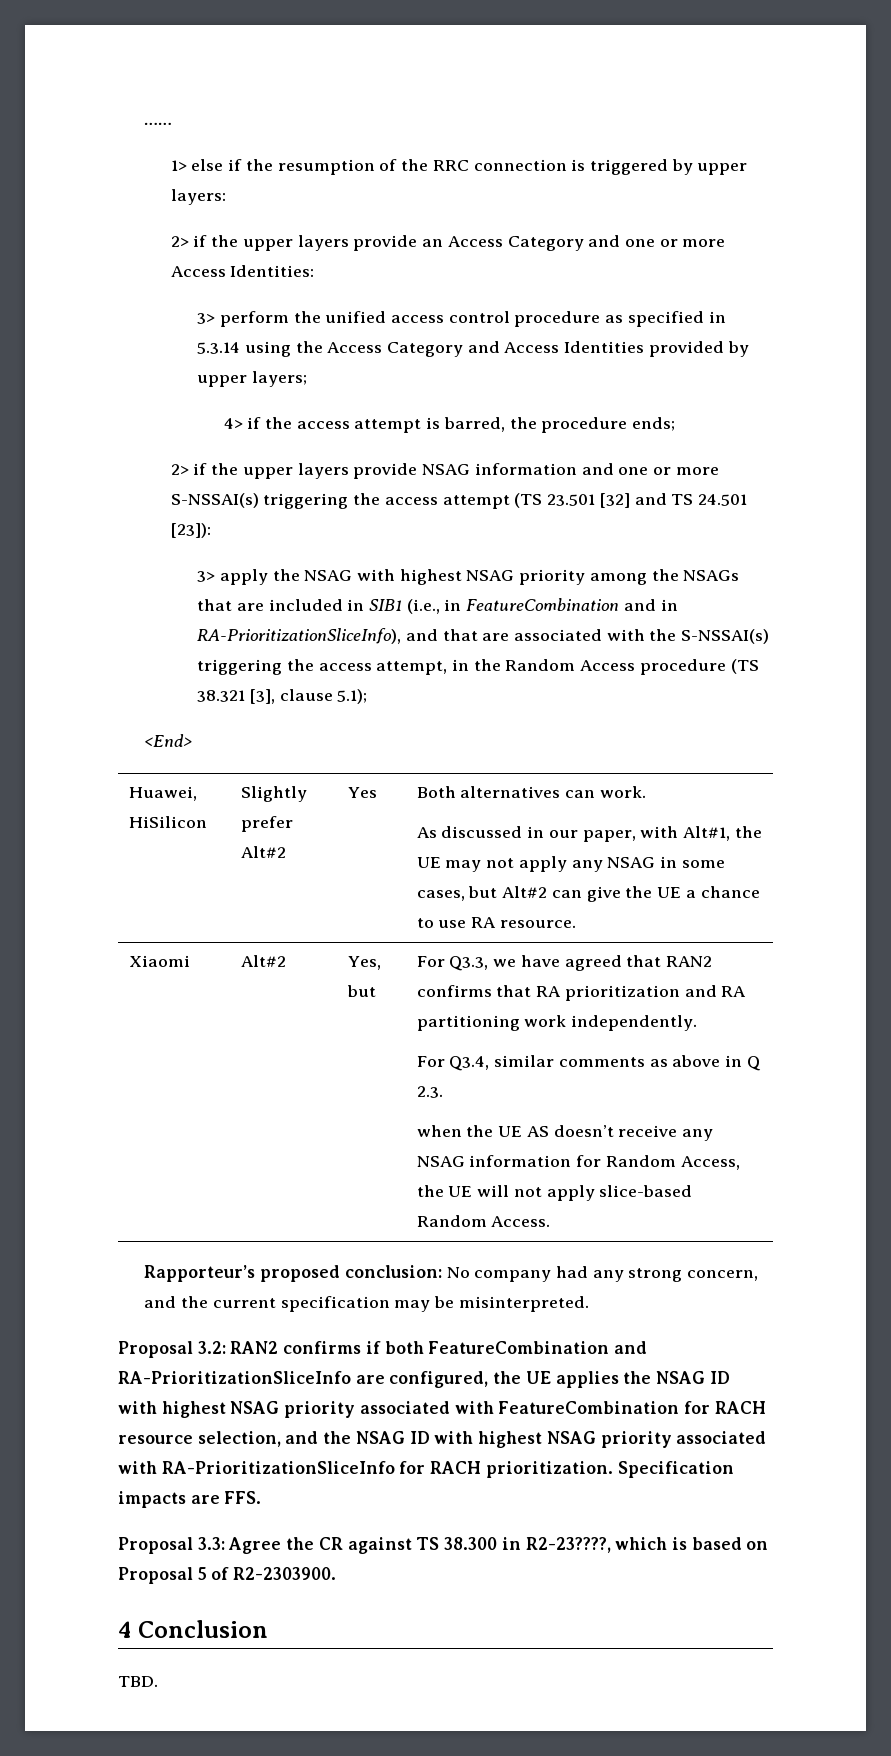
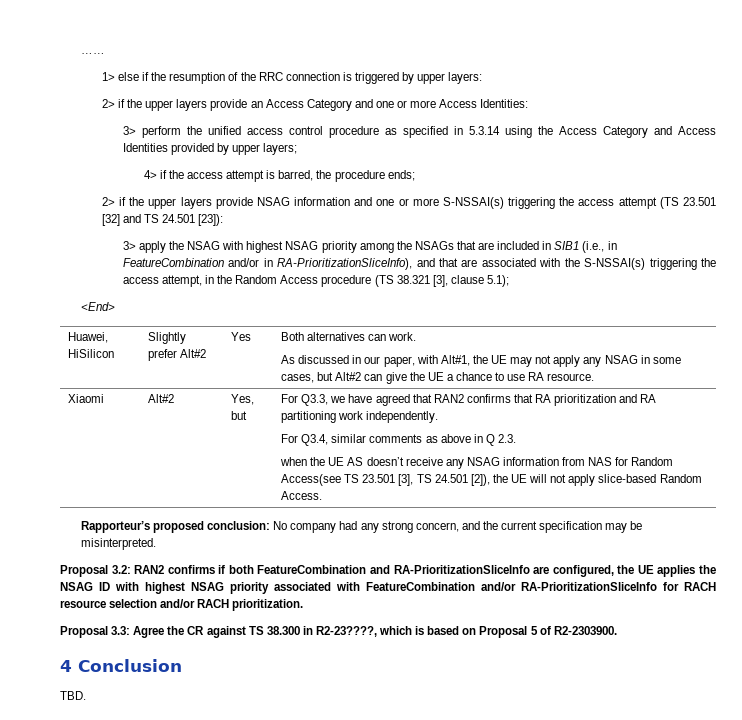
[623,599,656,611] and -> [228,258,260,267] and/or
[576,1155,740,1170] for Random Access, -> [562,457,674,466] [281,474,490,486] from NAS for Random Access(see TS 23.501 [3], TS 24.501 [2]),
(680, 1407) none -> [481,582,657,591] and/or RA-PrioritizationSliceInfo
[197,1431,767,1448] [118,1461,734,1478] [118,1491,262,1508] selection, and the NSAG ID with highest NSAG priority associated with RA-PrioritizationSliceInfo for RACH prioritization. Specification impacts are FFS. -> [109,599,304,611] selection and/or RACH prioritization.

